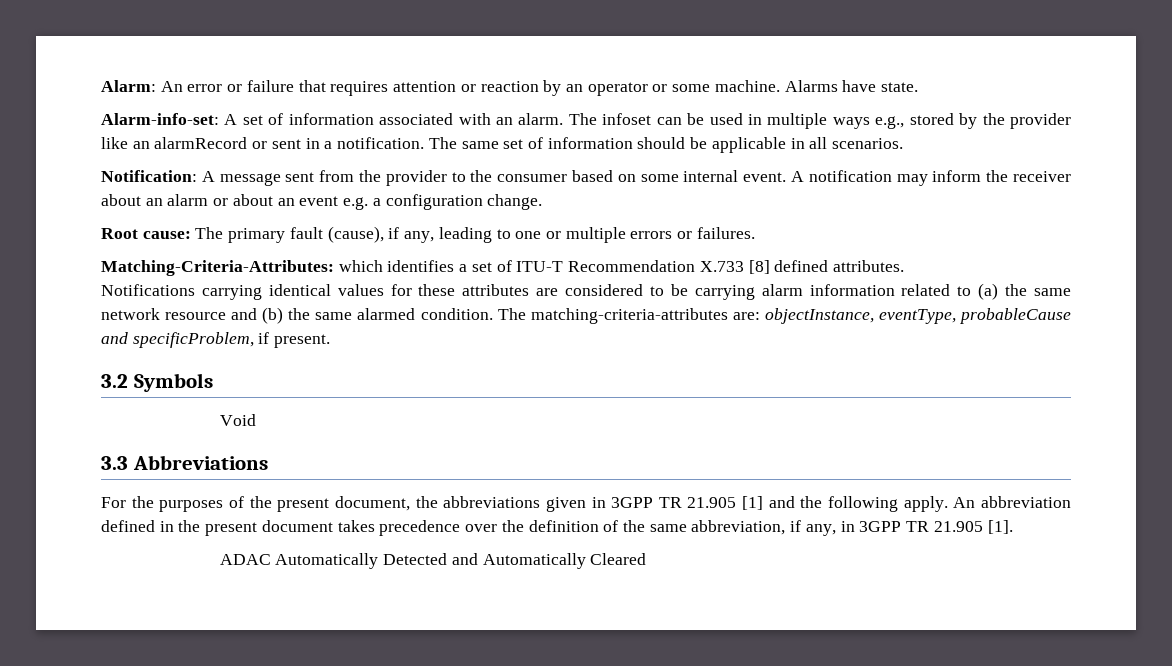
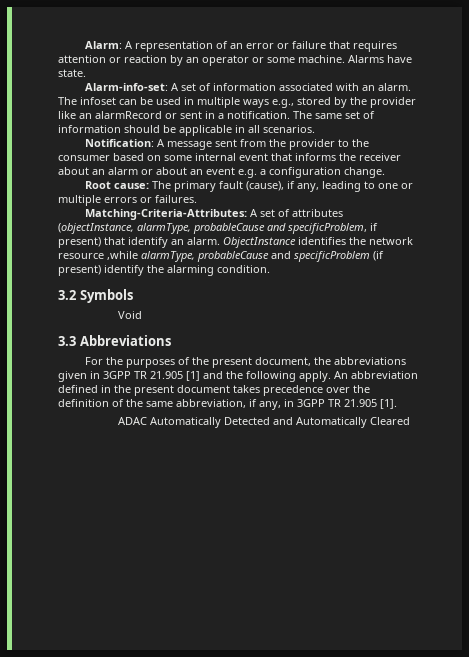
[160,81,183,92] An -> [125,41,244,52] A representation of an
[743,170,982,186] event. A notification may inform -> [239,153,336,161] event that informs
[338,260,904,274] [101,283,1072,300] [101,307,1072,324] [101,332,331,348] which identifies a set of ITU-T Recommendation X.733 [8] defined attributes. // Notifications carrying identical values for these attributes are considered to be carrying alarm information related to (a) the same network resource and (b) the same alarmed condition. The matching-criteria-attributes are: objectInstance, eventType, probableCause and specificProblem, if present. -> [250,209,344,217] [58,223,378,234] [58,237,413,248] [58,251,384,262] [58,265,270,276] A set of attributes (objectInstance, alarmType, probableCause and specificProblem, if present) that identify an alarm. ObjectInstance identifies the network resource ,while alarmType, probableCause and specificProblem (if present) identify the alarming condition.

